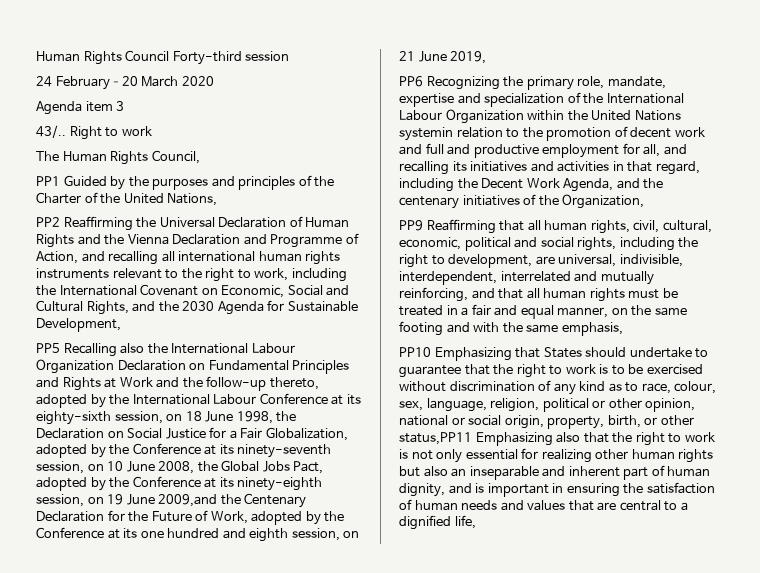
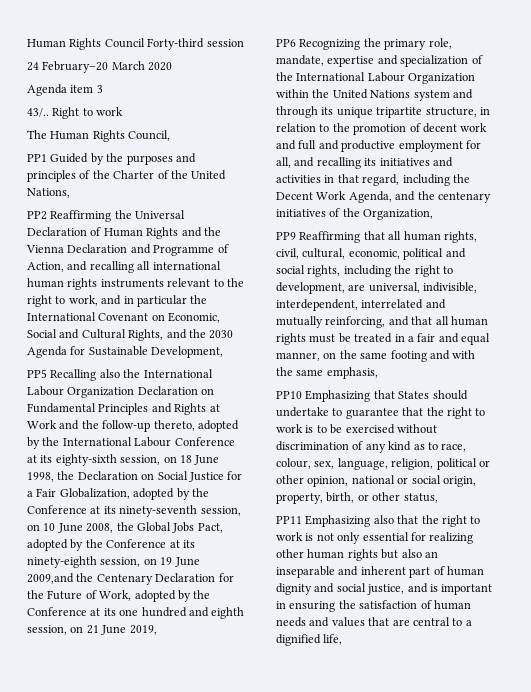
[291,268,347,282] including -> [101,295,187,307] and in particular
[399,127,453,141] systemin -> [413,89,473,101] [276,106,490,118] system and through its unique tripartite structure, in
[399,432,472,445] status,PP11 -> [403,493,438,503] [276,516,302,524] status, // PP11
[399,483,445,497] dignity, -> [276,583,405,595] dignity and social justice,

